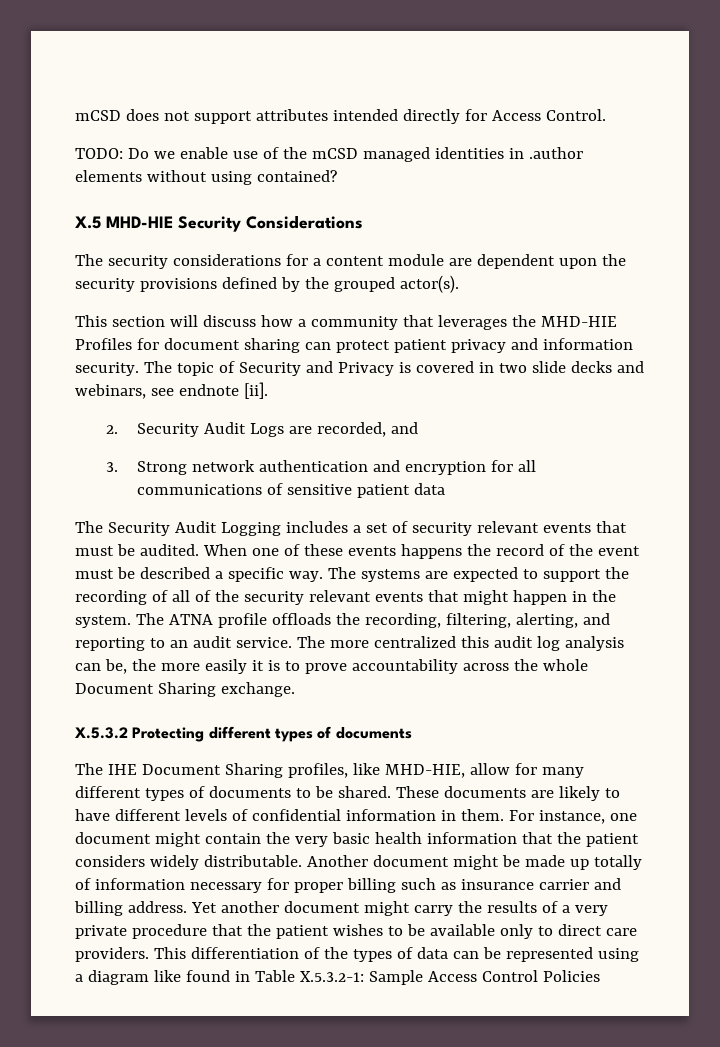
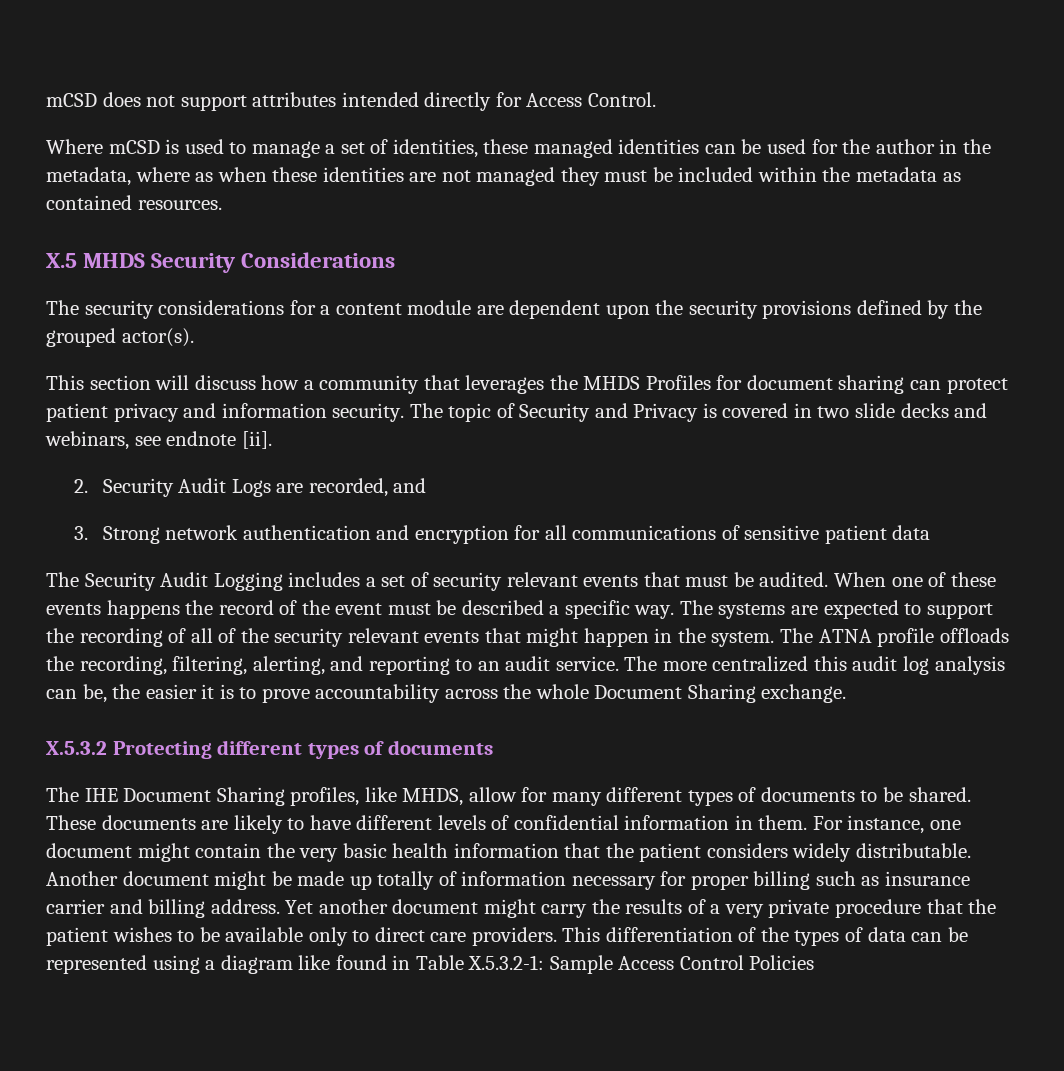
[75,147,583,162] [75,170,337,185] TODO: Do we enable use of the mCSD managed identities in .author elements without using contained? -> [46,139,991,158] [46,167,961,186] [46,195,222,210] Where mCSD is used to manage a set of identities, these managed identities can be used for the author in the metadata, where as when these identities are not managed they must be included within the metadata as contained resources.
[106,216,173,228] MHD-HIE -> [83,253,146,268] MHDS
[540,316,617,327] MHD-HIE -> [583,376,641,390] MHDS
[160,659,247,674] more easily -> [145,684,197,699] easier
[384,764,465,778] MHD-HIE, -> [402,788,464,806] MHDS,

